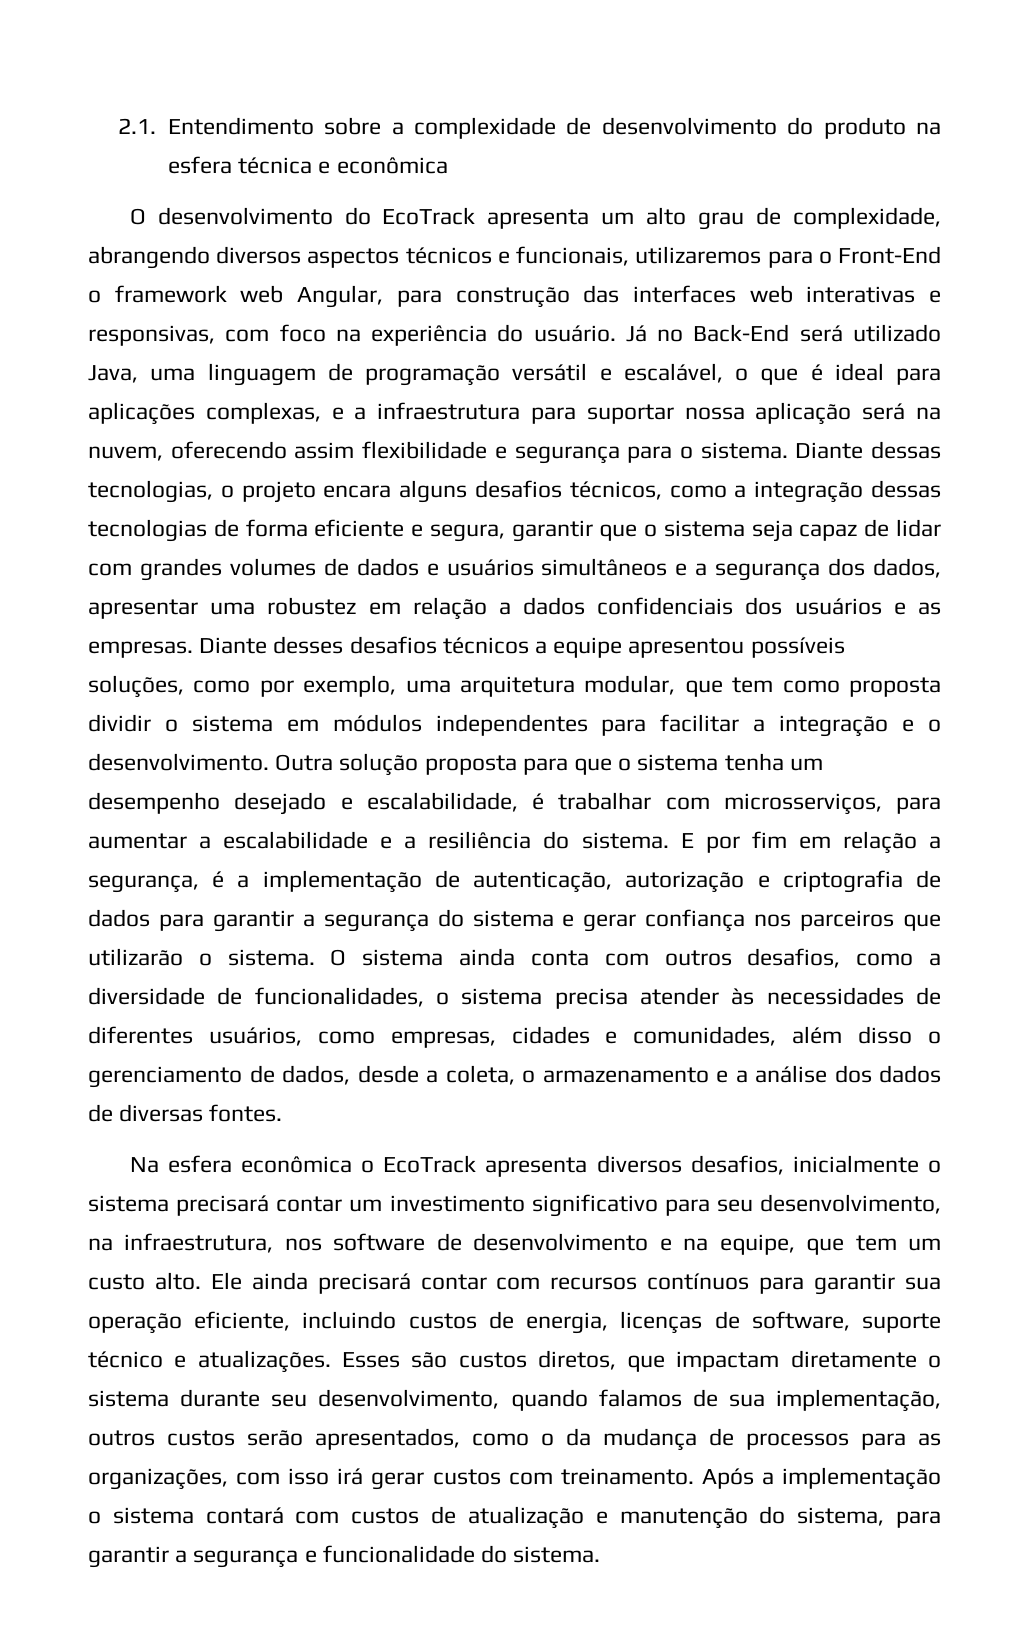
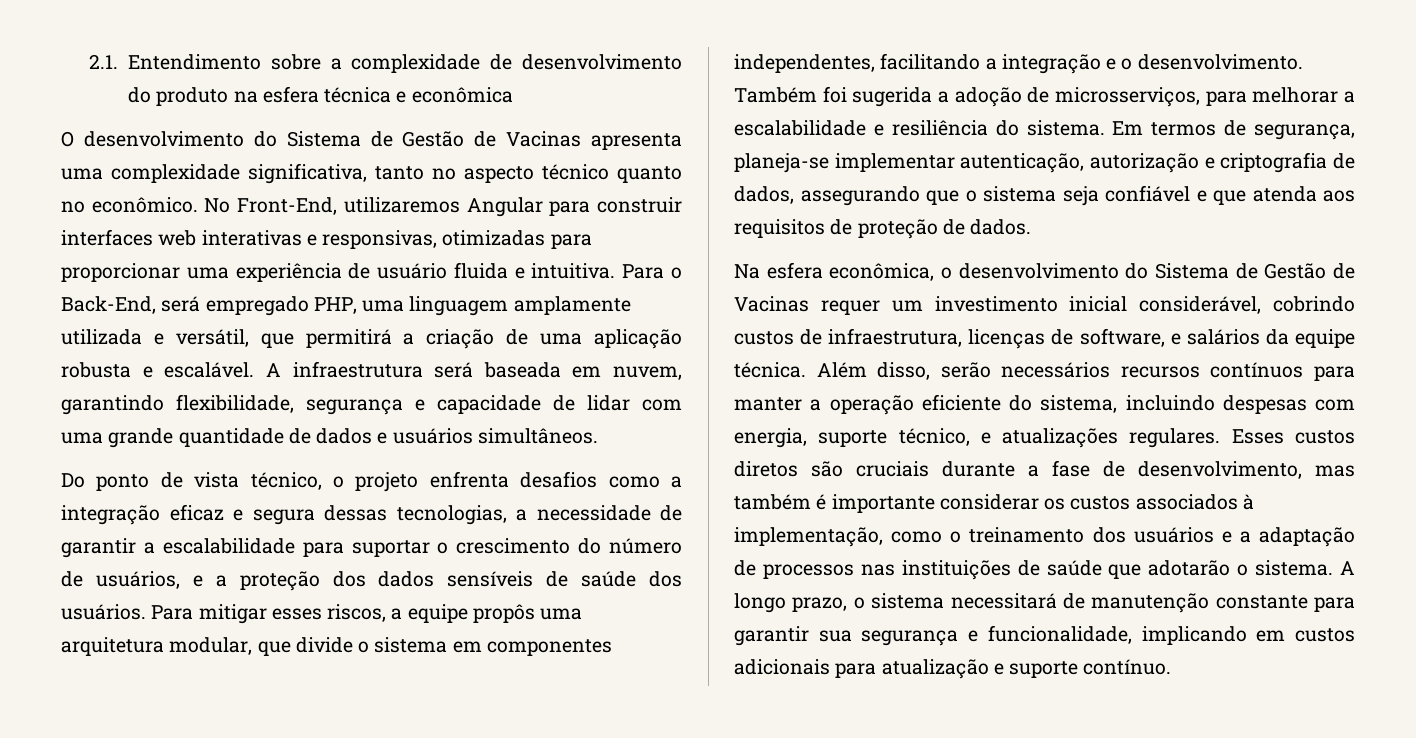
[382,207,941,230] [88,246,941,269] [88,285,620,308] EcoTrack apresenta um alto grau de complexidade, abrangendo diversos aspectos técnicos e funcionais, utilizaremos para o Front-End o framework web Angular, para construção das -> [286,131,682,150] [61,163,682,184] [61,197,682,217] Sistema de Gestão de Vacinas apresenta uma complexidade significativa, tanto no aspecto técnico quanto no econômico. No Front-End, utilizaremos Angular para construir
[225,324,941,346] [88,363,941,386] [88,402,941,425] [88,441,942,464] [88,480,941,503] [88,519,941,542] [88,558,941,581] [88,597,941,620] [88,636,845,658] [88,675,941,698] [88,714,740,736] com foco na experiência do usuário. Já no Back-End será utilizado Java, uma linguagem de programação versátil e escalável, o que é ideal para aplicações complexas, e a infraestrutura para suportar nossa aplicação será na nuvem, oferecendo assim flexibilidade e segurança para o sistema. Diante dessas tecnologias, o projeto encara alguns desafios técnicos, como a integração dessas tecnologias de forma eficiente e segura, garantir que o sistema seja capaz de lidar com grandes volumes de dados e usuários simultâneos e a segurança dos dados, apresentar uma robustez em relação a dados confidenciais dos usuários e as empresas. Diante desses desafios técnicos a equipe apresentou possíveis soluções, como por exemplo, uma arquitetura modular, que tem como proposta dividir o sistema em módulos independentes para facilitar -> [442,230,592,249] [61,262,682,282] [61,296,631,316] [61,329,683,349] [61,361,682,380] [61,394,682,415] [61,428,598,448] [61,471,682,492] [61,504,682,525] [61,538,682,558] [61,571,682,591] [61,604,583,624] [61,637,612,656] [734,53,981,73] otimizadas para proporcionar uma experiência de usuário fluida e intuitiva. Para o Back-End, será empregado PHP, uma linguagem amplamente utilizada e versátil, que permitirá a criação de uma aplicação robusta e escalável. A infraestrutura será baseada em nuvem, garantindo flexibilidade, segurança e capacidade de lidar com uma grande quantidade de dados e usuários simultâneos. // Do ponto de vista técnico, o projeto enfrenta desafios como a integração eficaz e segura dessas tecnologias, a necessidade de garantir a escalabilidade para suportar o crescimento do número de usuários, e a proteção dos dados sensíveis de saúde dos usuários. Para mitigar esses riscos, a equipe propôs uma arquitetura modular, que divide o sistema em componentes independentes, facilitando
[275,753,823,776] [88,792,710,815] Outra solução proposta para que o sistema tenha um desempenho desejado e escalabilidade, é trabalhar com -> [734,86,1050,107] Também foi sugerida a adoção de
[88,833,187,849] aumentar -> [1252,87,1339,103] melhorar
[404,836,417,849] a -> (884, 130) none
[680,831,942,854] [88,870,460,893] E por fim em relação a segurança, é a implementação de -> [1112,120,1355,140] [734,153,955,173] Em termos de segurança, planeja-se implementar
[88,909,941,932] [88,948,941,968] [88,987,941,1009] [88,1026,942,1048] [88,1065,941,1088] [88,1104,283,1122] [129,1155,941,1177] [88,1194,941,1217] [88,1233,942,1255] [88,1272,941,1295] [88,1311,941,1334] [88,1350,941,1373] [88,1389,941,1412] [88,1428,941,1451] [88,1467,942,1490] [88,1506,941,1529] [88,1545,601,1568] dados para garantir a segurança do sistema e gerar confiança nos parceiros que utilizarão o sistema. O sistema ainda conta com outros desafios, como a diversidade de funcionalidades, o sistema precisa atender às necessidades de diferentes usuários, como empresas, cidades e comunidades, além disso o gerenciamento de dados, desde a coleta, o armazenamento e a análise dos dados de diversas fontes. // Na esfera econômica o EcoTrack apresenta diversos desafios, inicialmente o sistema precisará contar um investimento significativo para seu desenvolvimento, na infraestrutura, nos software de desenvolvimento e na equipe, que tem um custo alto. Ele ainda precisará contar com recursos contínuos para garantir sua operação eficiente, incluindo custos de energia, licenças de software, suporte técnico e atualizações. Esses são custos diretos, que impactam diretamente o sistema durante seu desenvolvimento, quando falamos de sua implementação, outros custos serão apresentados, como o da mudança de processos para as organizações, com isso irá gerar custos com treinamento. Após a implementação o sistema contará com custos de atualização e manutenção do sistema, para garantir a segurança e funcionalidade do sistema. -> [734,185,1355,206] [734,219,1032,239] [734,262,1355,281] [734,296,1355,315] [734,328,1355,349] [734,362,1355,381] [734,394,1355,415] [734,428,1355,448] [734,460,1355,479] [734,494,1254,513] [734,527,1355,547] [734,560,1355,580] [734,593,1355,613] [734,625,1355,646] [734,659,1172,679] dados, assegurando que o sistema seja confiável e que atenda aos requisitos de proteção de dados. // Na esfera econômica, o desenvolvimento do Sistema de Gestão de Vacinas requer um investimento inicial considerável, cobrindo custos de infraestrutura, licenças de software, e salários da equipe técnica. Além disso, serão necessários recursos contínuos para manter a operação eficiente do sistema, incluindo despesas com energia, suporte técnico, e atualizações regulares. Esses custos diretos são cruciais durante a fase de desenvolvimento, mas também é importante considerar os custos associados à implementação, como o treinamento dos usuários e a adaptação de processos nas instituições de saúde que adotarão o sistema. A longo prazo, o sistema necessitará de manutenção constante para garantir sua segurança e funcionalidade, implicando em custos adicionais para atualização e suporte contínuo.

